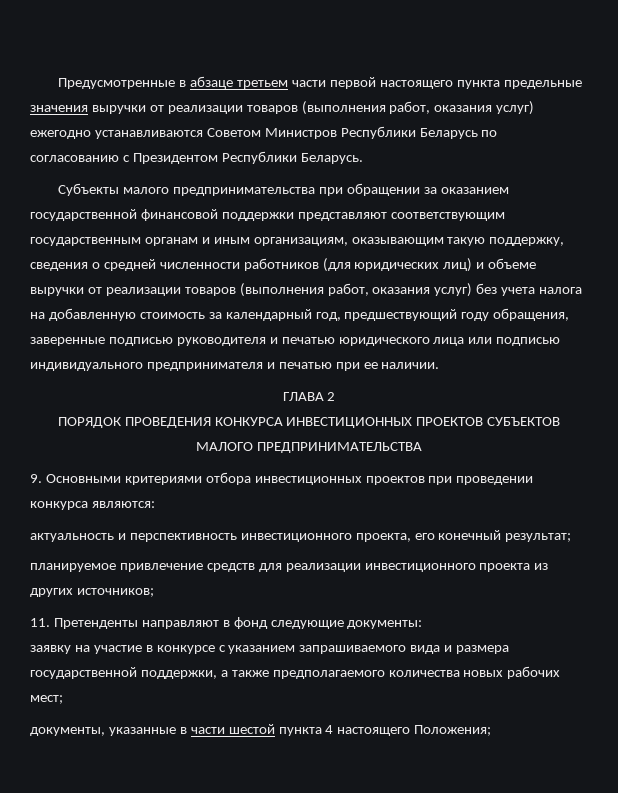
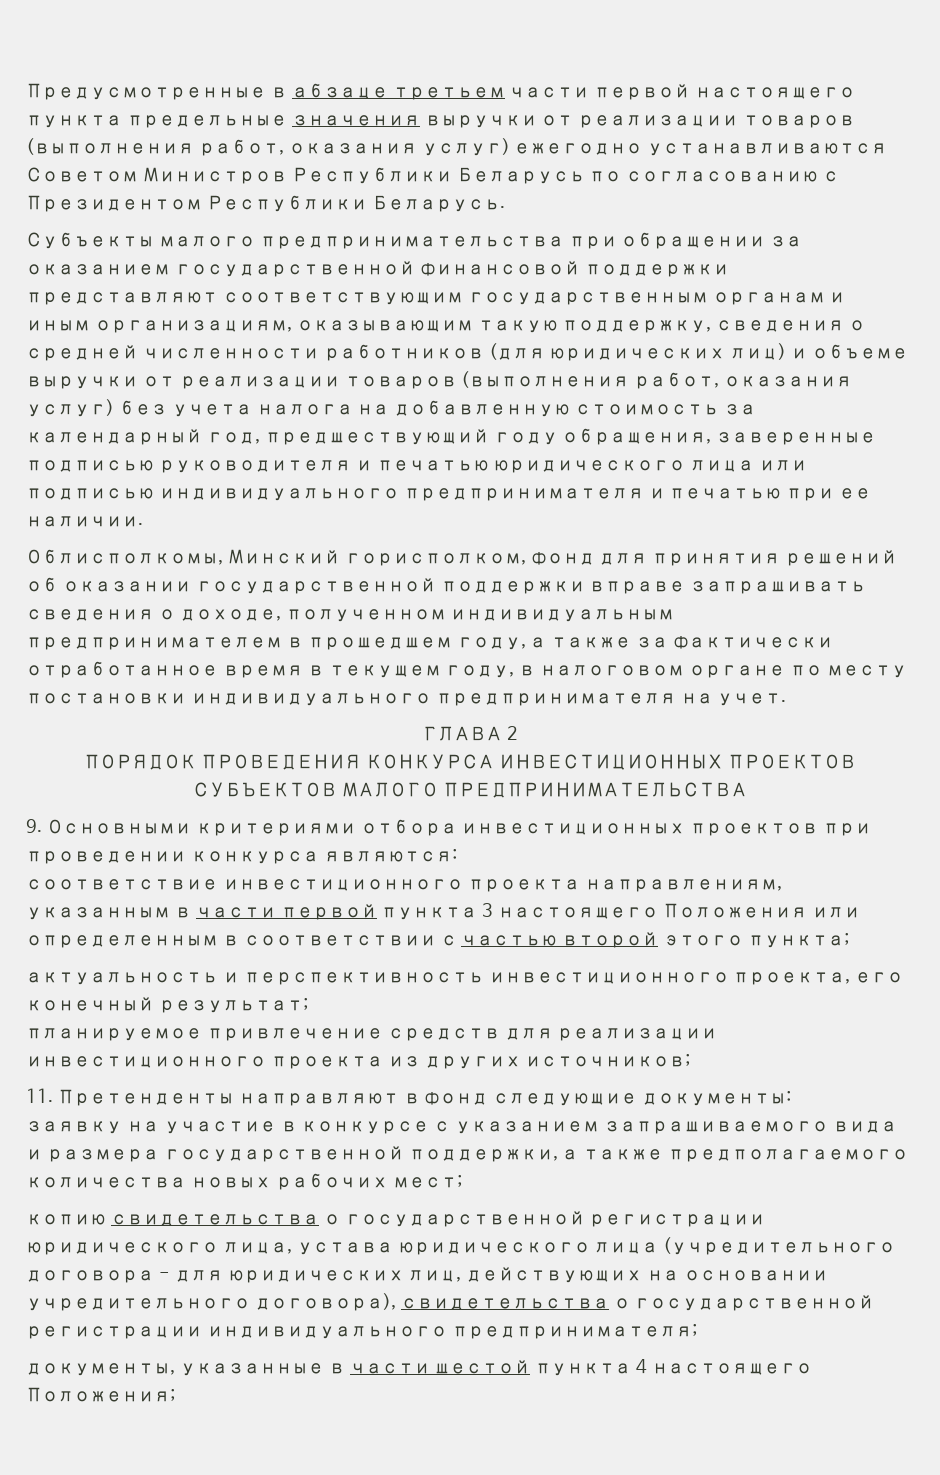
(440, 365) none -> [26,549,898,566] [26,577,867,594] [26,609,675,622] [26,636,834,650] [26,661,907,678] [26,693,787,706] // Облисполкомы, Минский горисполком, фонд для принятия решений об оказании государственной поддержки вправе запрашивать сведения о доходе, полученном индивидуальным предпринимателем в прошедшем году, а также за фактически отработанное время в текущем году, в налоговом органе по месту постановки индивидуального предпринимателя на учет.
(155, 504) none -> [26,879,782,892] [26,903,860,920] [26,932,850,948] // соответствие инвестиционного проекта направлениям, указанным в части первой пункта 3 настоящего Положения или определенным в соответствии с частью второй этого пункта;
(63, 699) none -> [26,1211,766,1227] [26,1237,896,1255] [26,1267,829,1283] [26,1293,875,1311] [26,1323,697,1339] // копию свидетельства о государственной регистрации юридического лица, устава юридического лица (учредительного договора - для юридических лиц, действующих на основании учредительного договора), свидетельства о государственной регистрации индивидуального предпринимателя;

